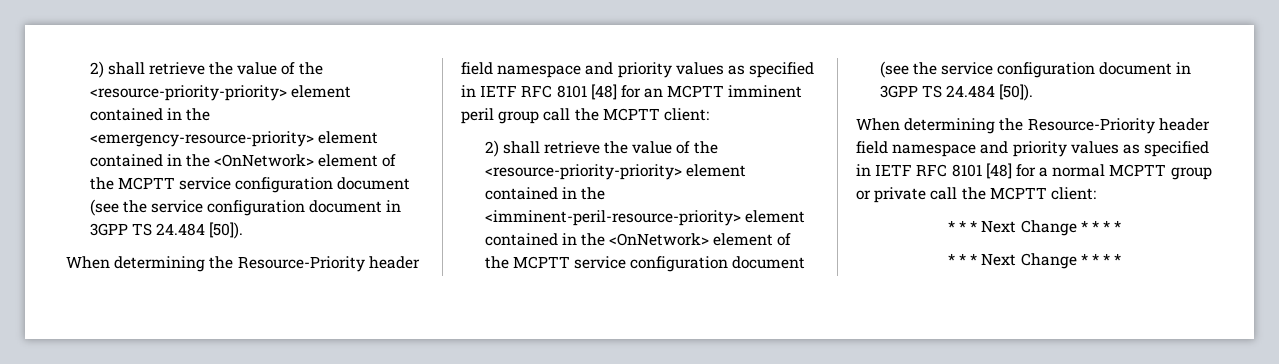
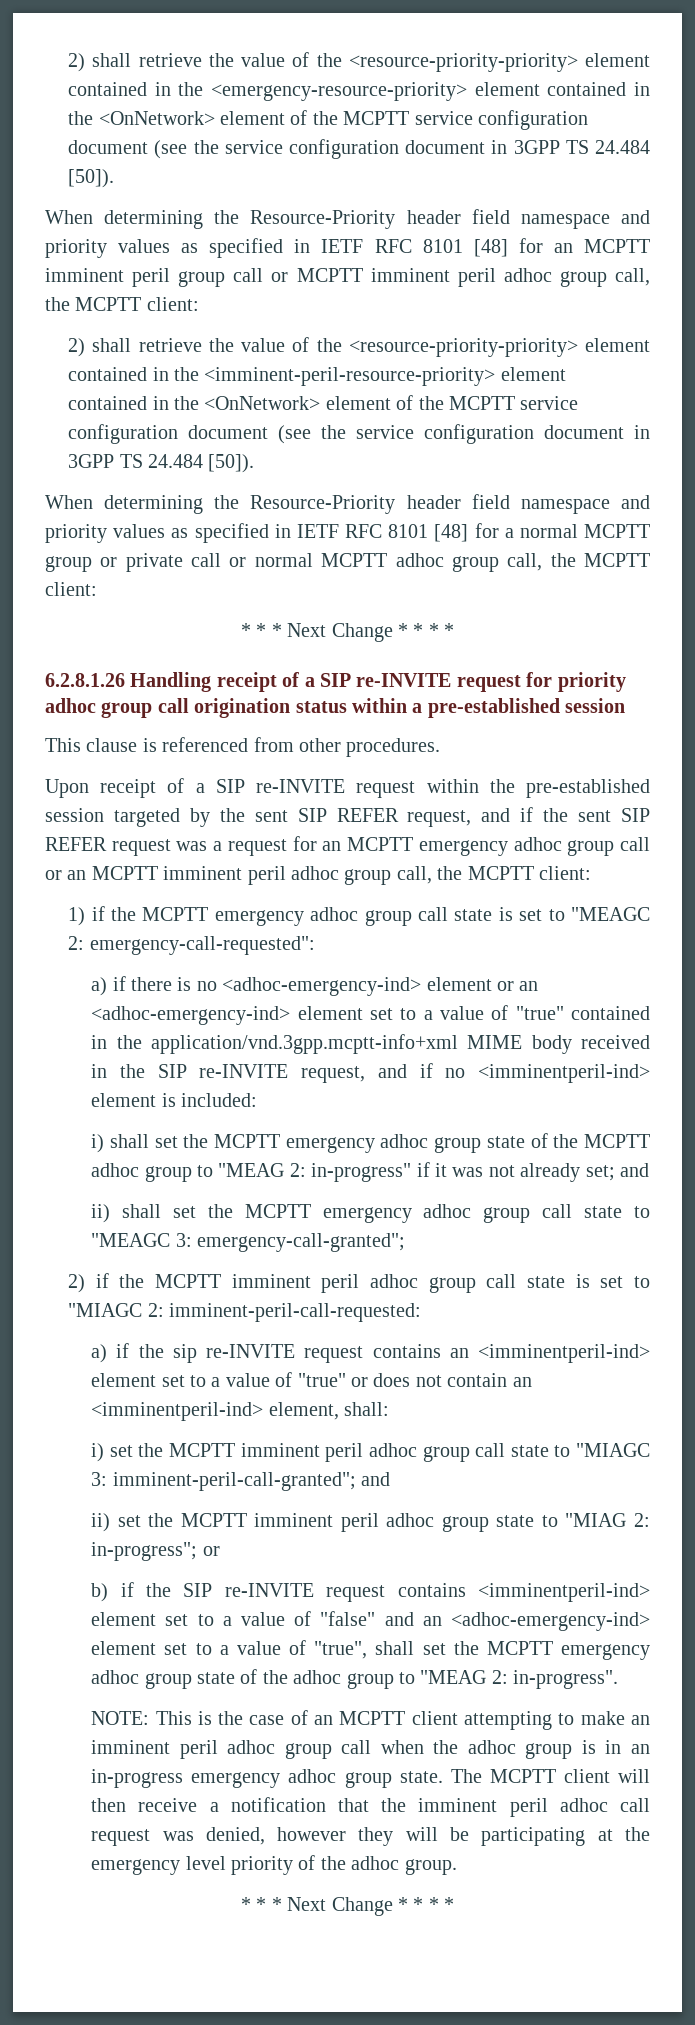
(571, 114) none -> [271,268,651,287] or MCPTT imminent peril adhoc group call,
(958, 193) none -> [229,553,543,572] or normal MCPTT adhoc group call,
(1122, 226) none -> [45,672,626,692] [45,698,626,718] [45,737,441,757] [45,778,650,798] [45,807,651,827] [45,836,651,856] [45,866,591,885] [68,906,650,926] [68,936,315,955] [91,976,539,996] [91,1005,650,1025] [91,1034,650,1054] [91,1063,651,1083] [91,1093,258,1107] [91,1133,651,1153] [91,1162,650,1182] [91,1204,650,1223] [91,1233,406,1252] [68,1273,650,1293] [68,1303,421,1322] [91,1343,650,1363] [91,1372,532,1387] [91,1402,390,1421] [91,1443,650,1462] [91,1472,391,1491] [91,1513,651,1532] [91,1542,220,1561] [91,1582,650,1602] [91,1611,651,1631] [91,1640,651,1660] [91,1669,619,1689] [91,1710,650,1730] [91,1740,651,1759] [91,1769,650,1788] [91,1797,650,1817] [91,1827,650,1846] [91,1855,457,1875] // 6.2.8.1.26 Handling receipt of a SIP re-INVITE request for priority adhoc group call origination status within a pre-established session // This clause is referenced from other procedures. // Upon receipt of a SIP re-INVITE request within the pre-established session targeted by the sent SIP REFER request, and if the sent SIP REFER request was a request for an MCPTT emergency adhoc group call or an MCPTT imminent peril adhoc group call, the MCPTT client: // 1) if the MCPTT emergency adhoc group call state is set to "MEAGC 2: emergency-call-requested": // a) if there is no <adhoc-emergency-ind> element or an <adhoc-emergency-ind> element set to a value of "true" contained in the application/vnd.3gpp.mcptt-info+xml MIME body received in the SIP re-INVITE request, and if no <imminentperil-ind> element is included: // i) shall set the MCPTT emergency adhoc group state of the MCPTT adhoc group to "MEAG 2: in-progress" if it was not already set; and // ii) shall set the MCPTT emergency adhoc group call state to "MEAGC 3: emergency-call-granted"; // 2) if the MCPTT imminent peril adhoc group call state is set to "MIAGC 2: imminent-peril-call-requested: // a) if the sip re-INVITE request contains an <imminentperil-ind> element set to a value of "true" or does not contain an <imminentperil-ind> element, shall: // i) set the MCPTT imminent peril adhoc group call state to "MIAGC 3: imminent-peril-call-granted"; and // ii) set the MCPTT imminent peril adhoc group state to "MIAG 2: in-progress"; or // b) if the SIP re-INVITE request contains <imminentperil-ind> element set to a value of "false" and an <adhoc-emergency-ind> element set to a value of "true", shall set the MCPTT emergency adhoc group state of the adhoc group to "MEAG 2: in-progress". // NOTE: This is the case of an MCPTT client attempting to make an imminent peril adhoc group call when the adhoc group is in an in-progress emergency adhoc group state. The MCPTT client will then receive a notification that the imminent peril adhoc call request was denied, however they will be participating at the emergency level priority of the adhoc group.

